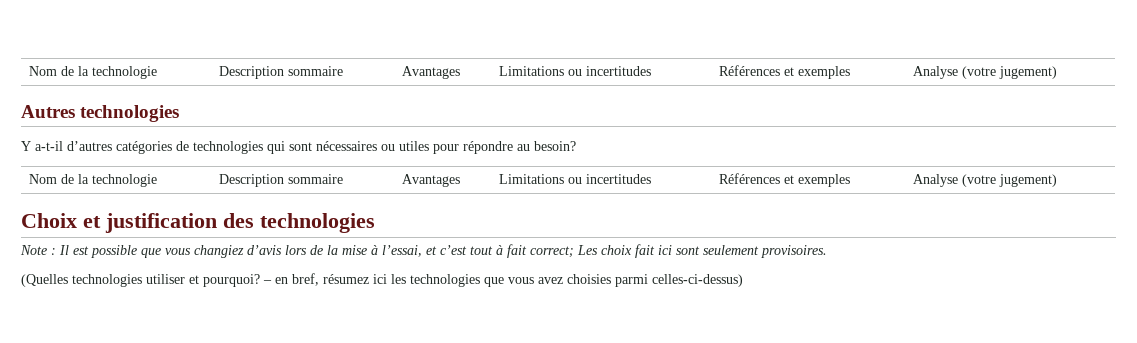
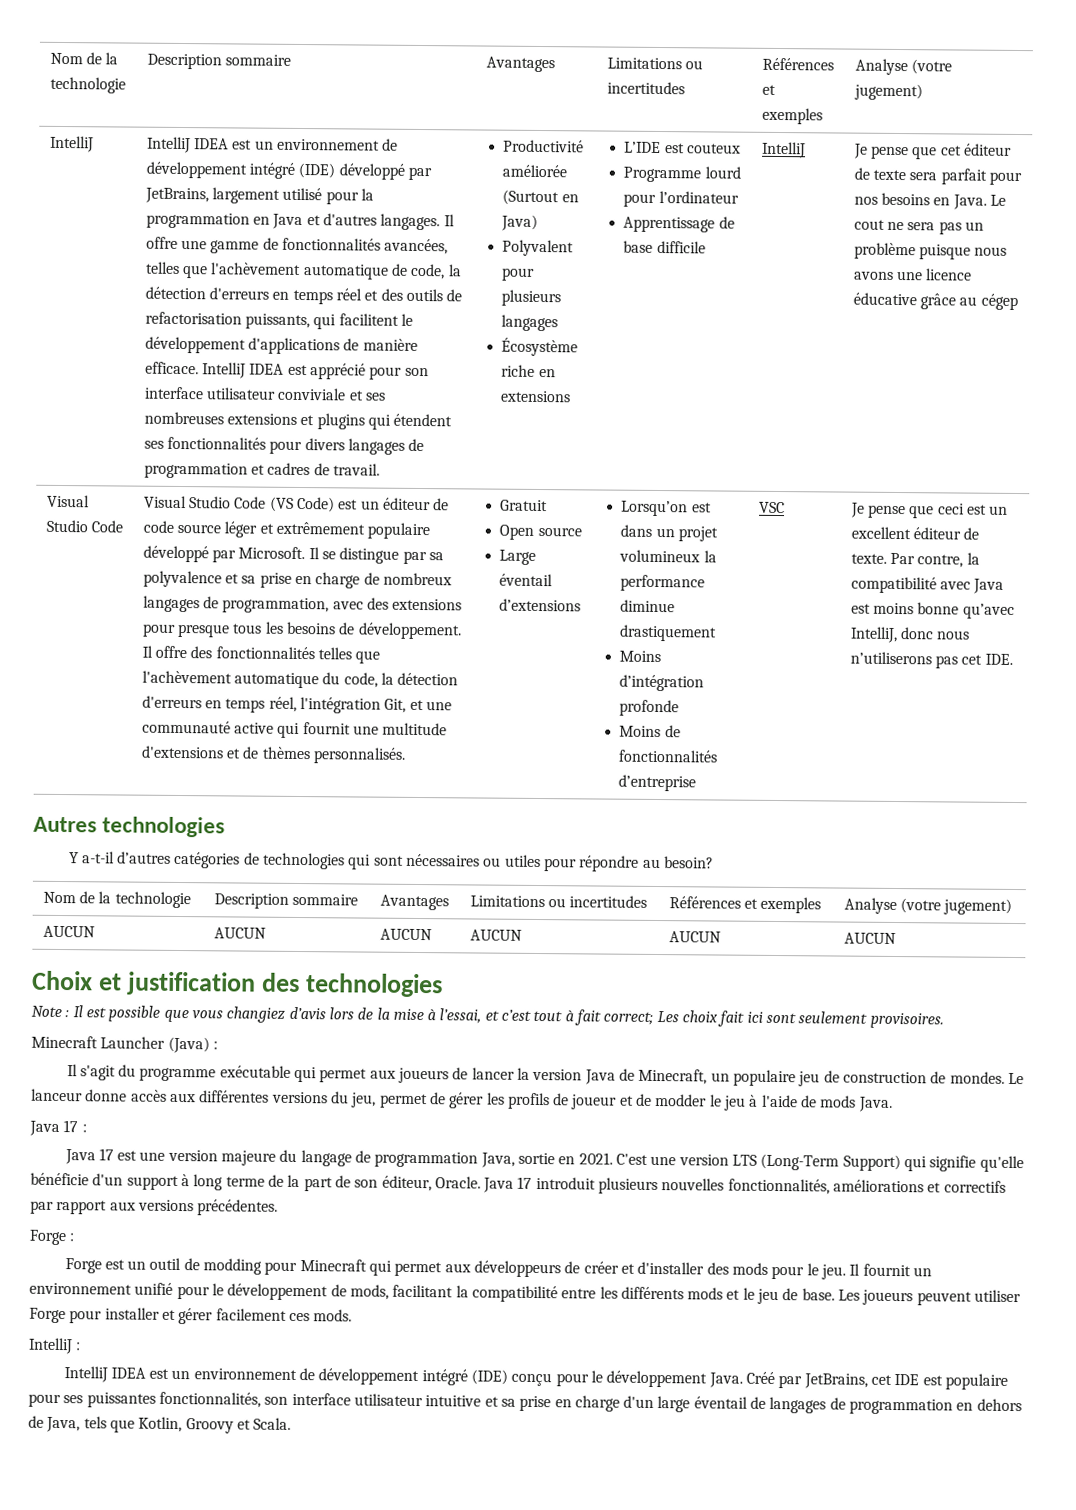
(1058, 72) none -> [49,135,94,153] [146,136,399,154] [145,161,432,181] [144,187,374,205] [145,212,455,231] [145,236,449,255] [145,261,462,280] [144,286,463,305] [144,311,413,330] [144,336,418,355] [144,361,429,380] [143,386,386,401] [143,411,453,430] [143,436,425,455] [143,462,380,479] [503,139,585,153] [502,164,568,178] [502,189,579,206] [501,214,539,231] [502,239,575,257] [501,267,536,281] [501,289,562,307] [501,314,559,332] [501,337,579,357] [501,364,556,378] [500,390,572,403] [624,141,741,154] [623,166,741,183] [623,190,739,207] [623,216,735,233] [623,240,706,254] [761,141,806,159] [853,143,1012,160] [853,167,1022,186] [853,192,1006,210] [853,219,984,235] [853,242,1008,260] [852,268,973,281] [852,292,1018,311] [46,494,90,508] [45,519,123,533] [143,495,450,513] [142,520,431,540] [142,545,444,565] [142,570,452,589] [142,595,463,614] [141,621,462,640] [141,645,381,664] [141,670,459,689] [141,695,452,714] [141,720,448,739] [140,745,406,764] [500,499,549,512] [499,524,582,540] [499,549,537,565] [499,573,554,587] [499,598,582,612] [621,500,712,517] [620,524,718,542] [619,549,717,563] [620,574,706,592] [620,599,676,613] [619,624,718,642] [619,650,662,663] [619,674,705,692] [619,699,680,717] [619,725,681,738] [618,749,719,763] [618,774,697,792] [758,501,785,514] [849,502,1009,519] [850,526,980,540] [850,552,980,568] [850,576,1005,594] [850,602,1015,619] [849,626,971,644] [849,651,1013,669] // IntelliJ | IntelliJ IDEA est un environnement de développement intégré (IDE) développé par JetBrains, largement utilisé pour la programmation en Java et d'autres langages. Il offre une gamme de fonctionnalités avancées, telles que l'achèvement automatique de code, la détection d'erreurs en temps réel et des outils de refactorisation puissants, qui facilitent le développement d'applications de manière efficace. IntelliJ IDEA est apprécié pour son interface utilisateur conviviale et ses nombreuses extensions et plugins qui étendent ses fonctionnalités pour divers langages de programmation et cadres de travail. | Productivité améliorée (Surtout en Java) // Polyvalent pour plusieurs langages // Écosystème riche en extensions | L’IDE est couteux // Programme lourd pour l’ordinateur // Apprentissage de base difficile | IntelliJ | Je pense que cet éditeur de texte sera parfait pour nos besoins en Java. Le cout ne sera pas un problème puisque nous avons une licence éducative grâce au cégep // Visual Studio Code | Visual Studio Code (VS Code) est un éditeur de code source léger et extrêmement populaire développé par Microsoft. Il se distingue par sa polyvalence et sa prise en charge de nombreux langages de programmation, avec des extensions pour presque tous les besoins de développement. Il offre des fonctionnalités telles que l'achèvement automatique du code, la détection d'erreurs en temps réel, l'intégration Git, et une communauté active qui fournit une multitude d'extensions et de thèmes personnalisés. | Gratuit // Open source // Large éventail d’extensions | Lorsqu’on est dans un projet volumineux la performance diminue drastiquement // Moins d’intégration profonde // Moins de fonctionnalités d’entreprise | VSC | Je pense que ceci est un excellent éditeur de texte. Par contre, la compatibilité avec Java est moins bonne qu’avec IntelliJ, donc nous n’utiliserons pas cet IDE.
(1058, 180) none -> [42,925,95,938] [213,927,266,939] [379,928,432,941] [469,929,522,941] [668,931,721,943] [843,932,896,945] // AUCUN | AUCUN | AUCUN | AUCUN | AUCUN | AUCUN
[21,273,743,287] (Quelles technologies utiliser et pourquoi? – en bref, résumez ici les technologies que vous avez choisies parmi celles-ci-dessus) -> [31,1035,218,1054] [66,1064,1024,1087] [31,1088,893,1112] [29,1120,87,1137] [64,1148,1024,1173] [30,1172,1006,1195] [30,1199,279,1216] [29,1229,75,1246] [64,1257,932,1280] [29,1282,1022,1306] [29,1307,353,1325] [28,1337,82,1355] [63,1366,1008,1390] [28,1391,1022,1415] [28,1415,292,1434] Minecraft Launcher (Java) : // Il s'agit du programme exécutable qui permet aux joueurs de lancer la version Java de Minecraft, un populaire jeu de construction de mondes. Le lanceur donne accès aux différentes versions du jeu, permet de gérer les profils de joueur et de modder le jeu à l'aide de mods Java. // Java 17 : // Java 17 est une version majeure du langage de programmation Java, sortie en 2021. C'est une version LTS (Long-Term Support) qui signifie qu'elle bénéficie d'un support à long terme de la part de son éditeur, Oracle. Java 17 introduit plusieurs nouvelles fonctionnalités, améliorations et correctifs par rapport aux versions précédentes. // Forge : // Forge est un outil de modding pour Minecraft qui permet aux développeurs de créer et d'installer des mods pour le jeu. Il fournit un environnement unifié pour le développement de mods, facilitant la compatibilité entre les différents mods et le jeu de base. Les joueurs peuvent utiliser Forge pour installer et gérer facilement ces mods. // IntelliJ : // IntelliJ IDEA est un environnement de développement intégré (IDE) conçu pour le développement Java. Créé par JetBrains, cet IDE est populaire pour ses puissantes fonctionnalités, son interface utilisateur intuitive et sa prise en charge d'un large éventail de langages de programmation en dehors de Java, tels que Kotlin, Groovy et Scala.

